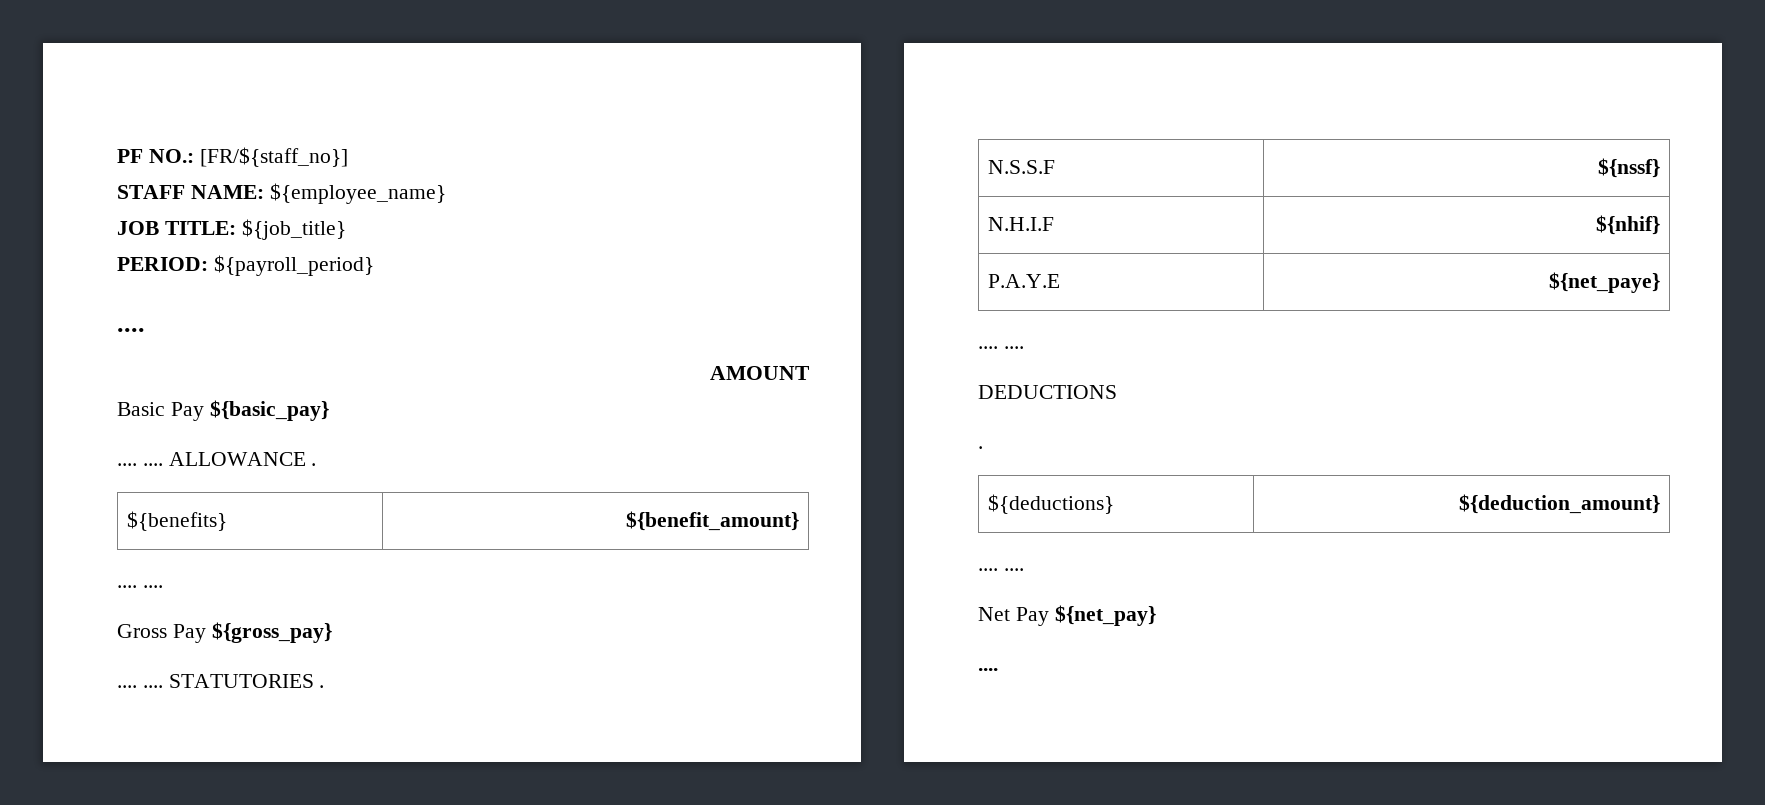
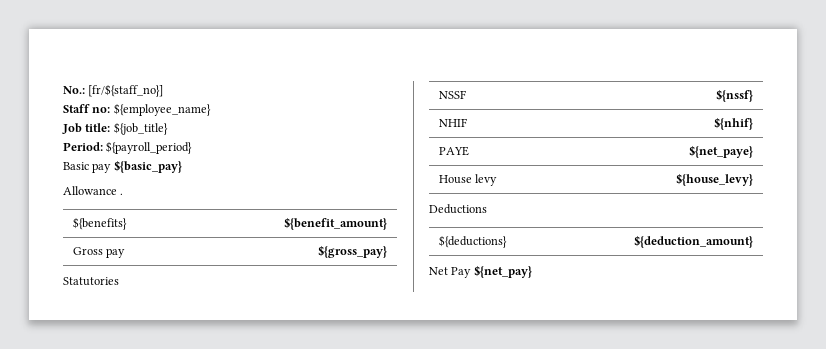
[117,147,348,167] [117,185,264,199] PF NO.: [FR/${staff_no}] // STAFF NAME: -> [63,84,164,97] [63,104,111,113] No.: [fr/${staff_no}] // Staff no:
[117,221,236,235] JOB TITLE: -> [62,123,111,134] Job title:
[117,257,208,271] PERIOD: -> [63,142,103,151] Period:
[117,328,145,332] [710,366,810,380] // .... // AMOUNT -> (193, 147) none
[170,402,204,421] Pay -> [92,163,112,173] pay
[117,452,306,466] .... .... ALLOWANCE -> [63,186,117,195] Allowance
[117,585,163,588] [117,622,332,643] [117,674,325,688] [987,160,1055,174] // .... .... // Gross Pay ${gross_pay} // .... .... STATUTORIES . // N.S.S.F -> [72,247,126,258] [318,245,388,258] [63,277,119,286] [438,90,466,99] // Gross pay | ${gross_pay} // Statutories // NSSF
[987,217,1054,231] N.H.I.F -> [438,118,467,127] NHIF
[987,274,1060,288] P.A.Y.E -> [438,146,469,156] PAYE
[978,346,1024,349] [978,385,1117,399] [978,446,983,449] // .... .... // DEDUCTIONS // . -> [438,174,498,186] [676,173,754,186] [429,204,487,214] // House levy | ${house_levy} // Deductions
[978,568,1024,571] // .... .... -> (754, 241) none
[978,668,998,671] // .... -> (532, 271) none

